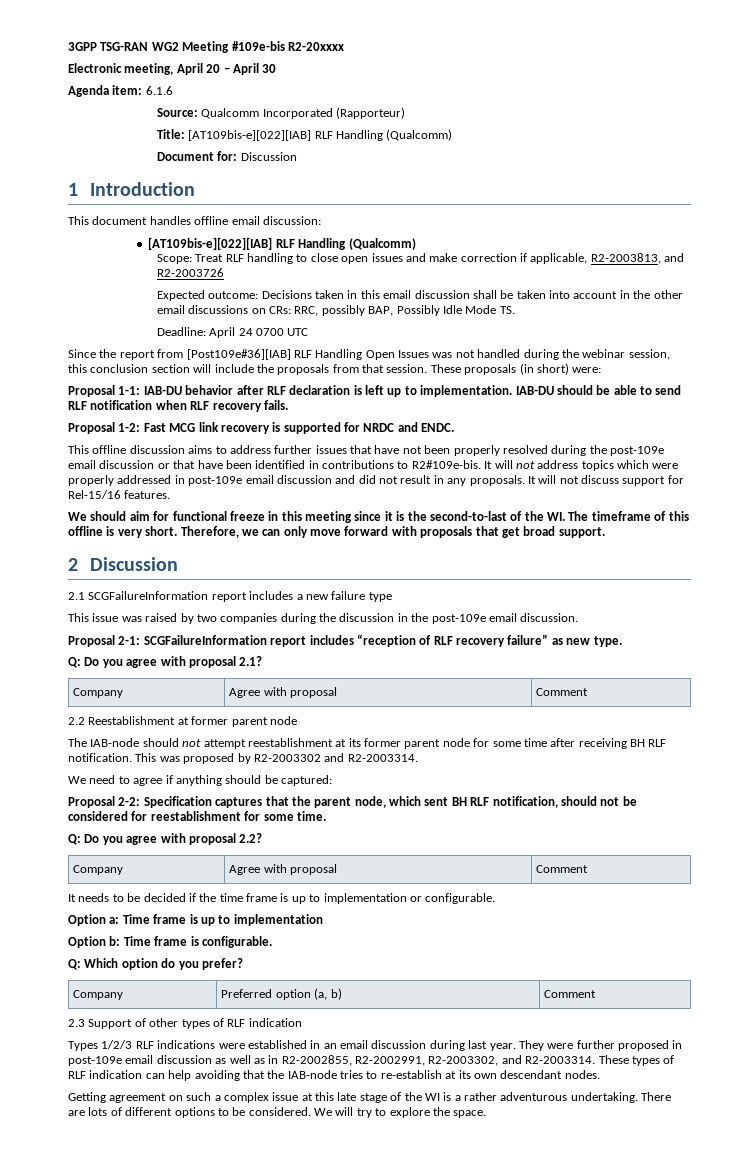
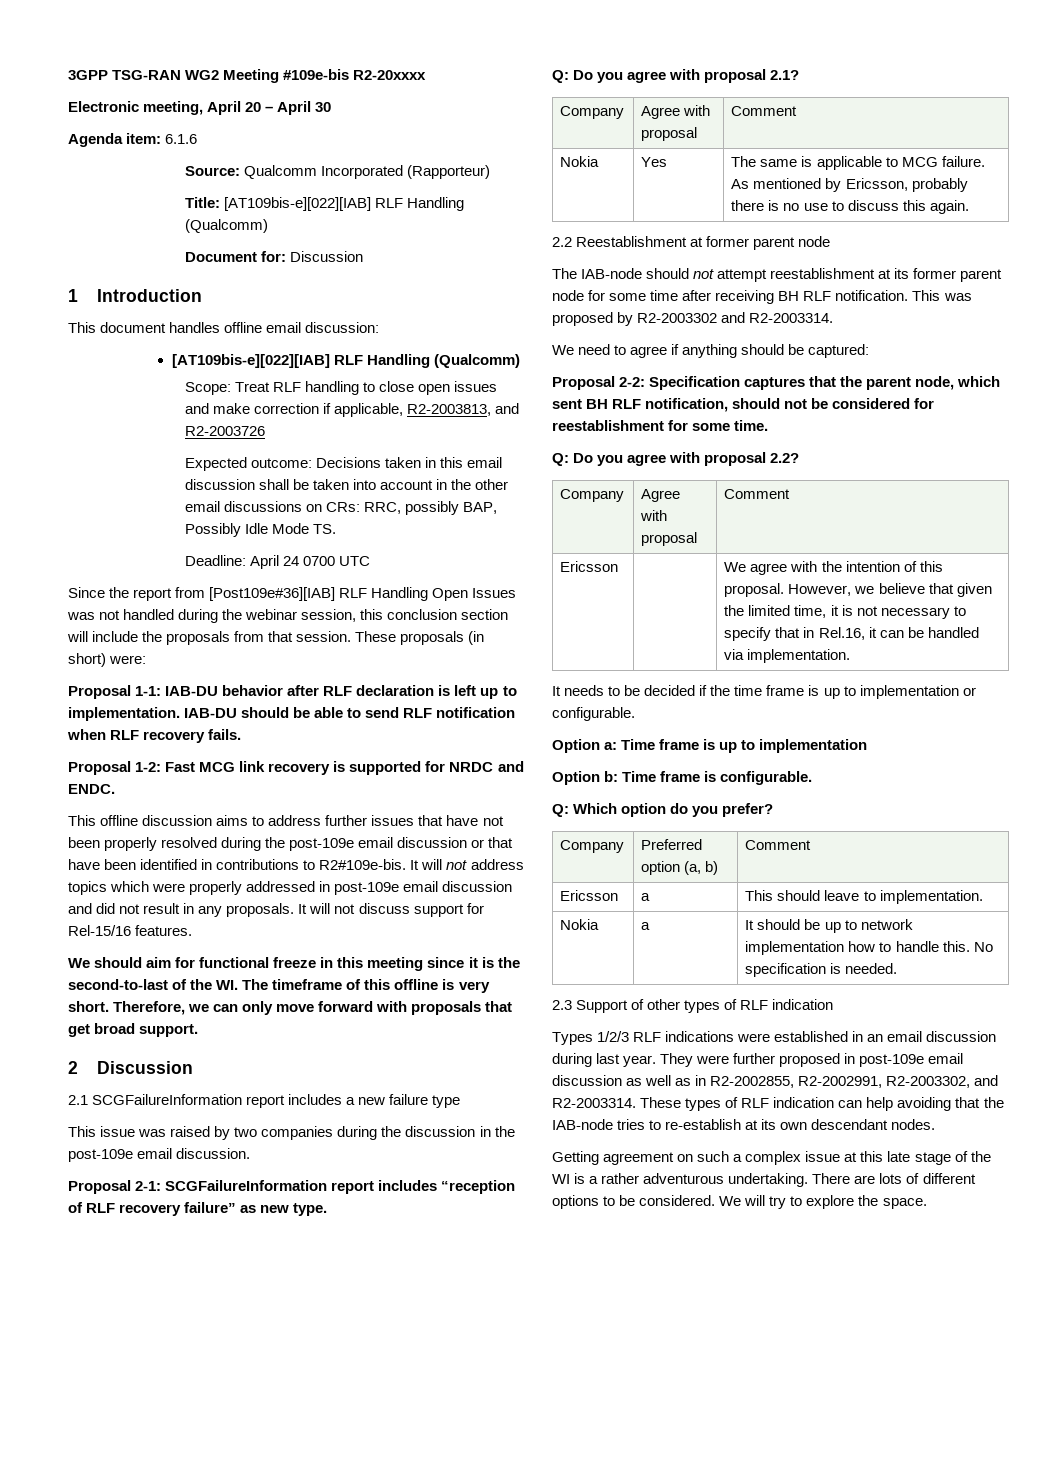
(589, 692) none -> [560,156,600,167] [641,157,668,167] [731,156,985,170] [731,178,968,192] [731,200,969,214] // Nokia | Yes | The same is applicable to MCG failure. As mentioned by Ericsson, probably there is no use to discuss this again.
(589, 869) none -> [560,561,619,572] [724,561,943,575] [724,583,992,597] [724,605,966,619] [724,627,979,641] [724,649,851,663] // Ericsson | | We agree with the intention of this proposal. However, we believe that given the limited time, it is not necessary to specify that in Rel.16, it can be handled via implementation.
(597, 994) none -> [560,890,619,901] [641,893,651,901] [745,890,983,904] [560,919,600,930] [641,922,651,930] [745,919,913,933] [745,941,993,955] [745,963,898,977] // Ericsson | a | This should leave to implementation. // Nokia | a | It should be up to network implementation how to handle this. No specification is needed.

